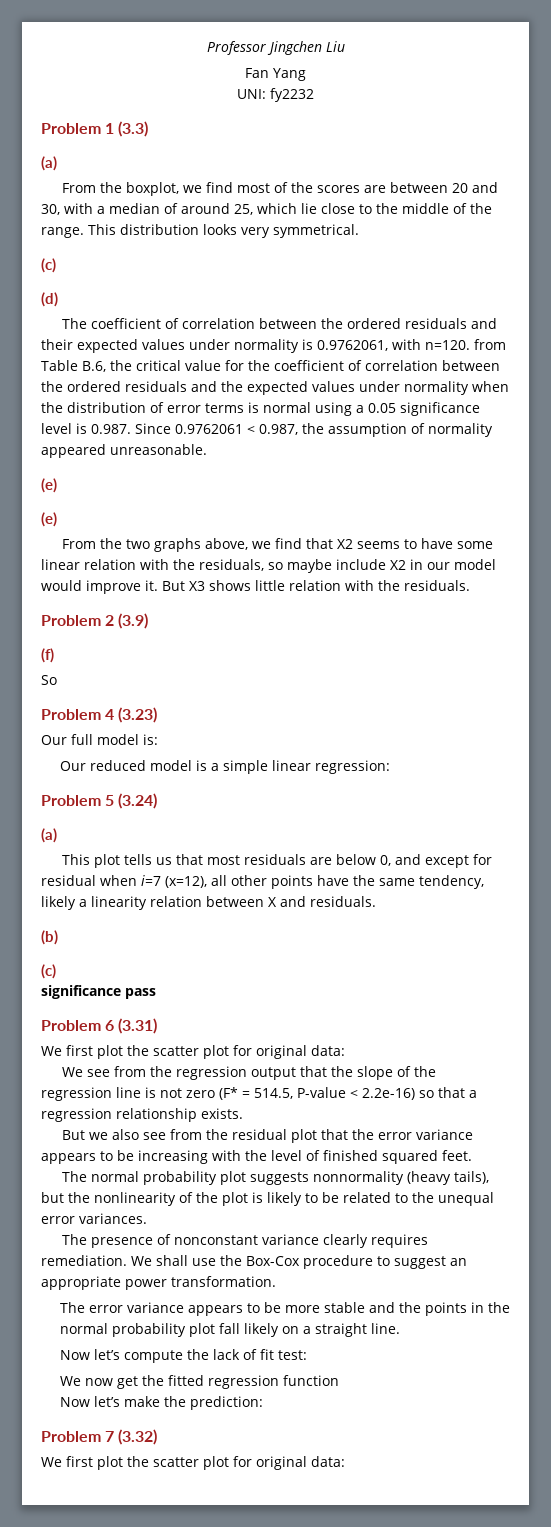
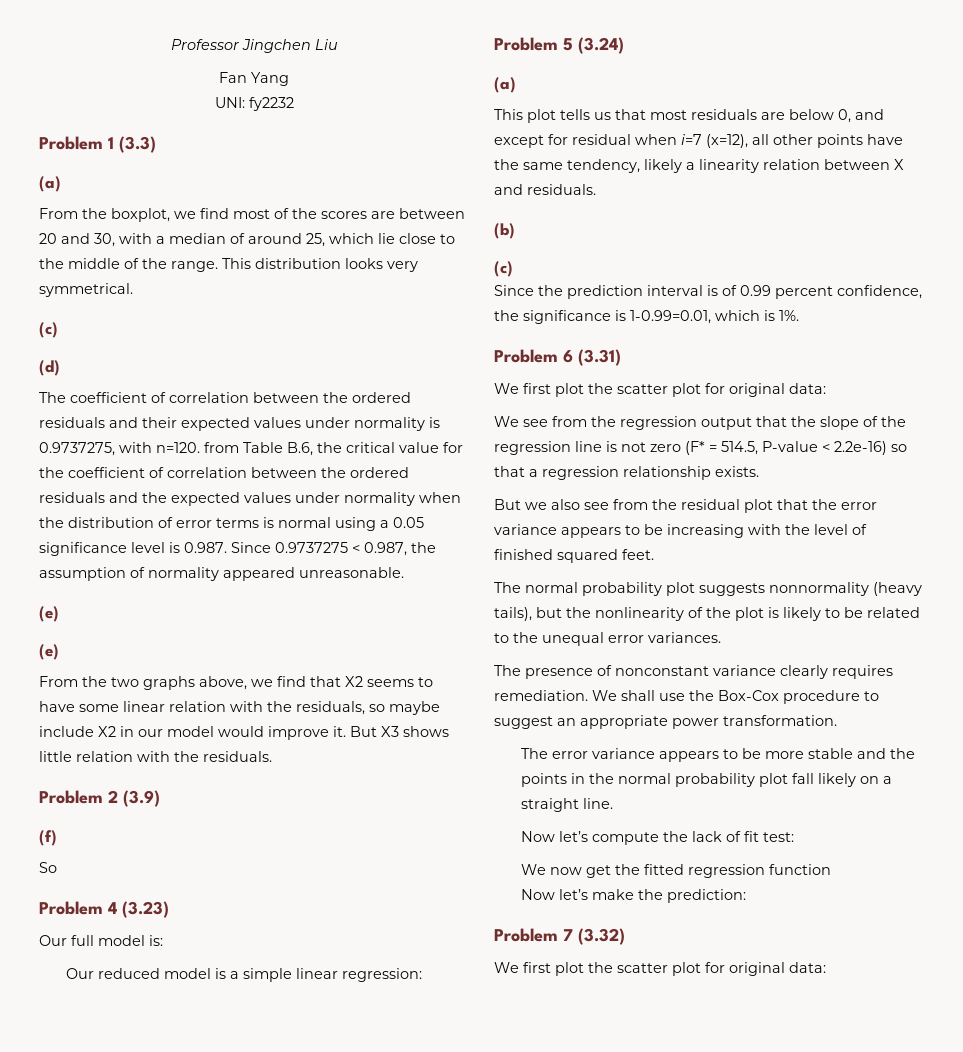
[317,340,388,351] 0.9762061, -> [39,442,115,456] 0.9737275,
[175,424,243,434] 0.9762061 -> [275,542,348,553] 0.9737275
[41,985,156,999] significance pass -> [494,285,922,299] [494,310,799,324] Since the prediction interval is of 0.99 percent confidence, the significance is 1-0.99=0.01, which is 1%.

